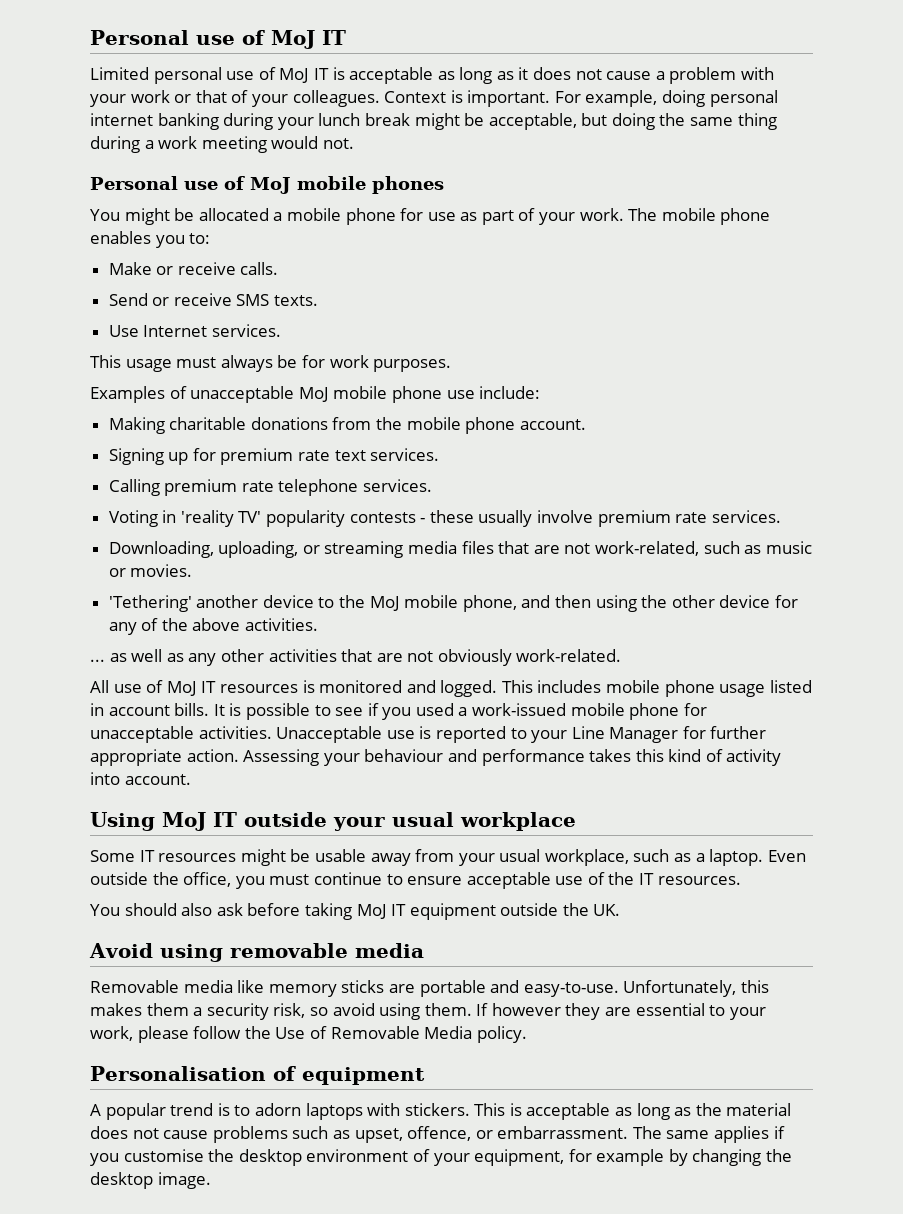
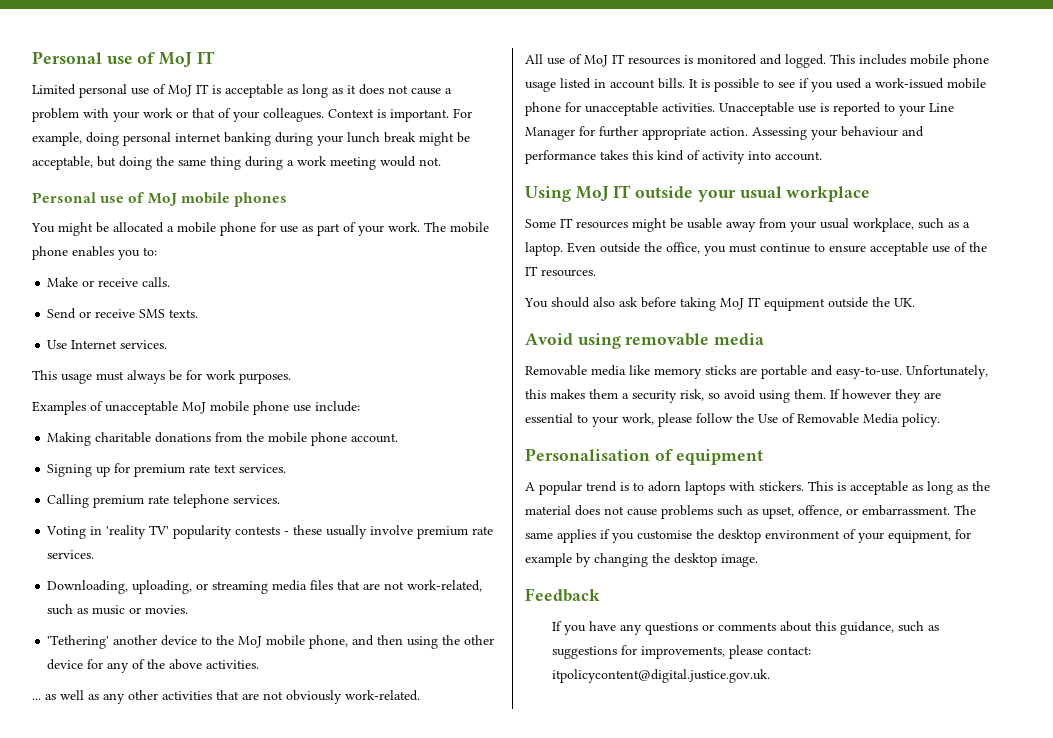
(211, 1180) none -> [525,588,600,602] [552,621,940,635] [552,645,812,659] [552,669,771,683] // Feedback // If you have any questions or comments about this guidance, such as suggestions for improvements, please contact: itpolicycontent@digital.justice.gov.uk.

